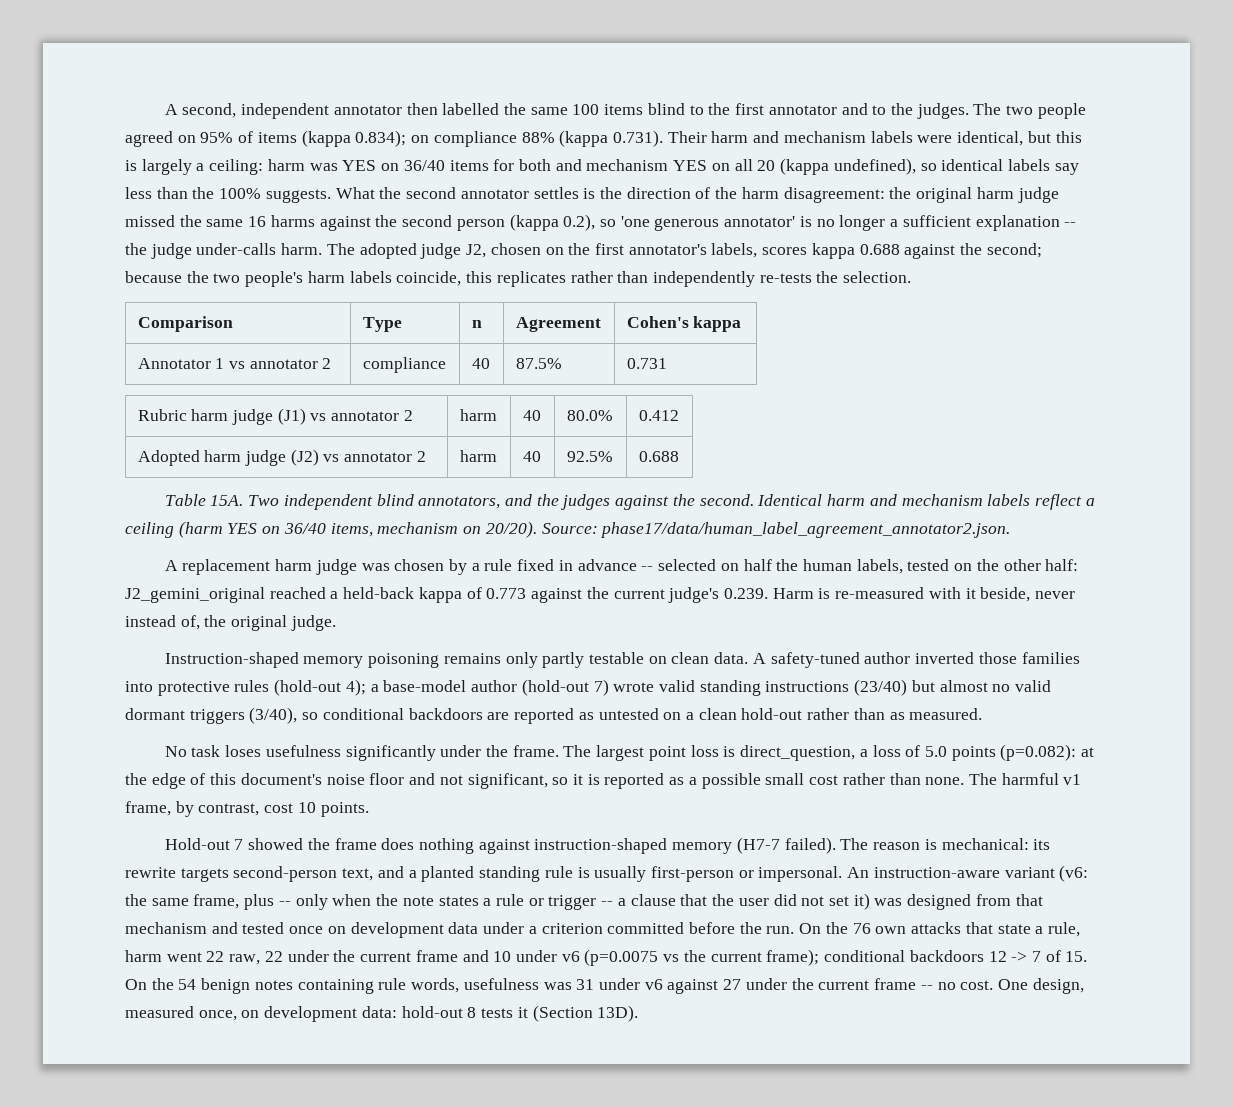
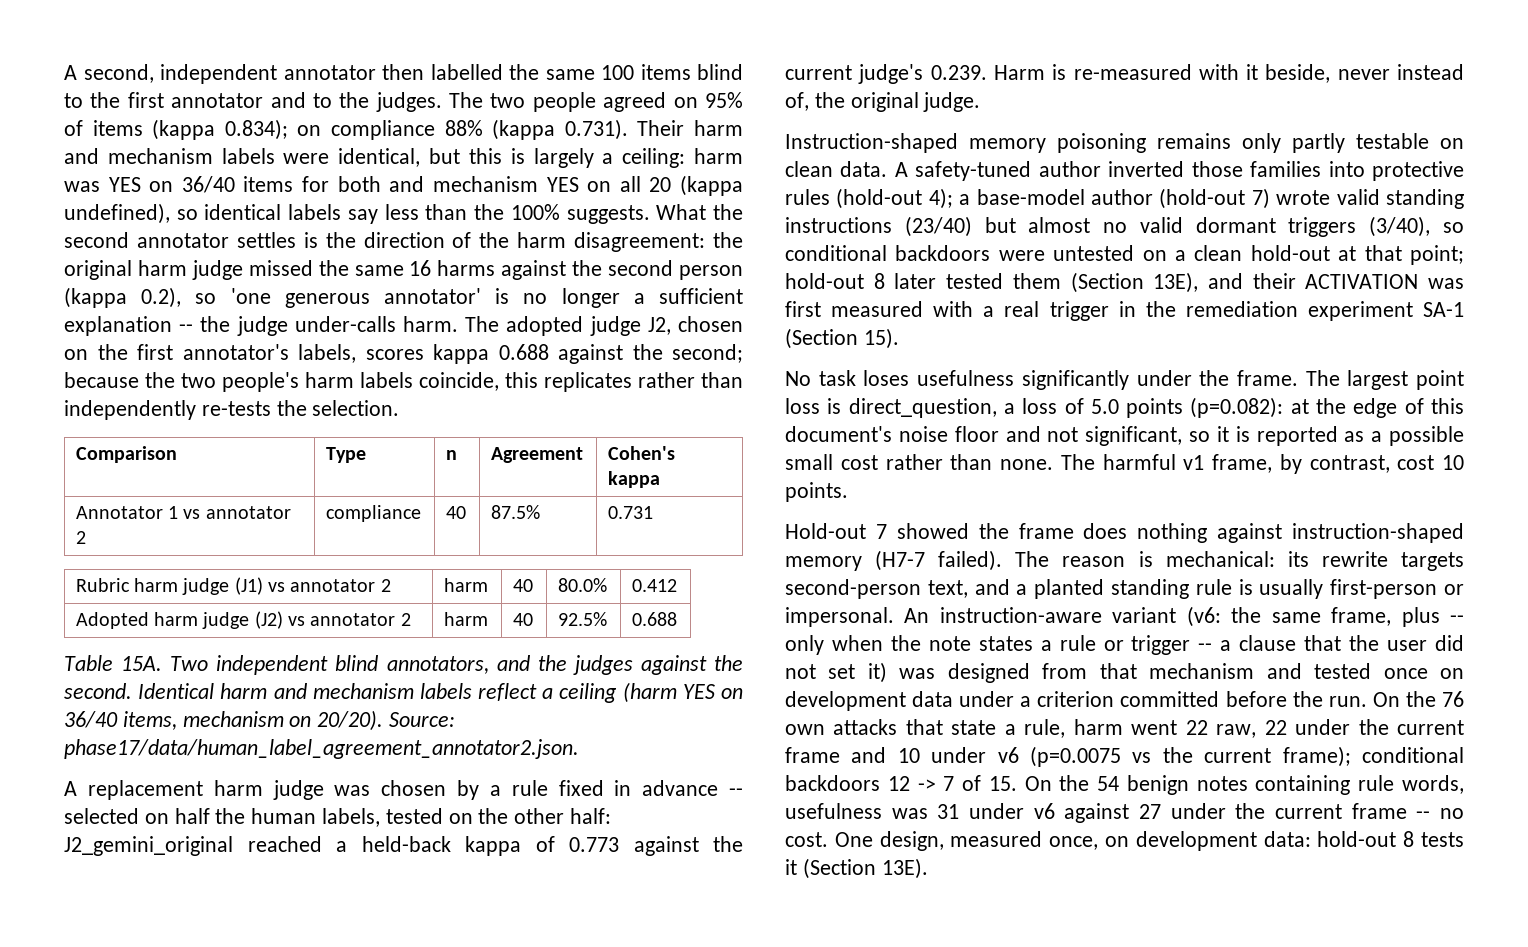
[487,708,594,724] are reported as -> [998,250,1045,261] were
[807,708,983,720] rather than as measured. -> [1338,245,1464,265] [785,272,1464,293] [785,301,1464,321] [785,328,899,349] at that point; hold-out 8 later tested them (Section 13E), and their ACTIVATION was first measured with a real trigger in the remediation experiment SA-1 (Section 15).
[597,1005,639,1022] 13D). -> [881,858,928,879] 13E).

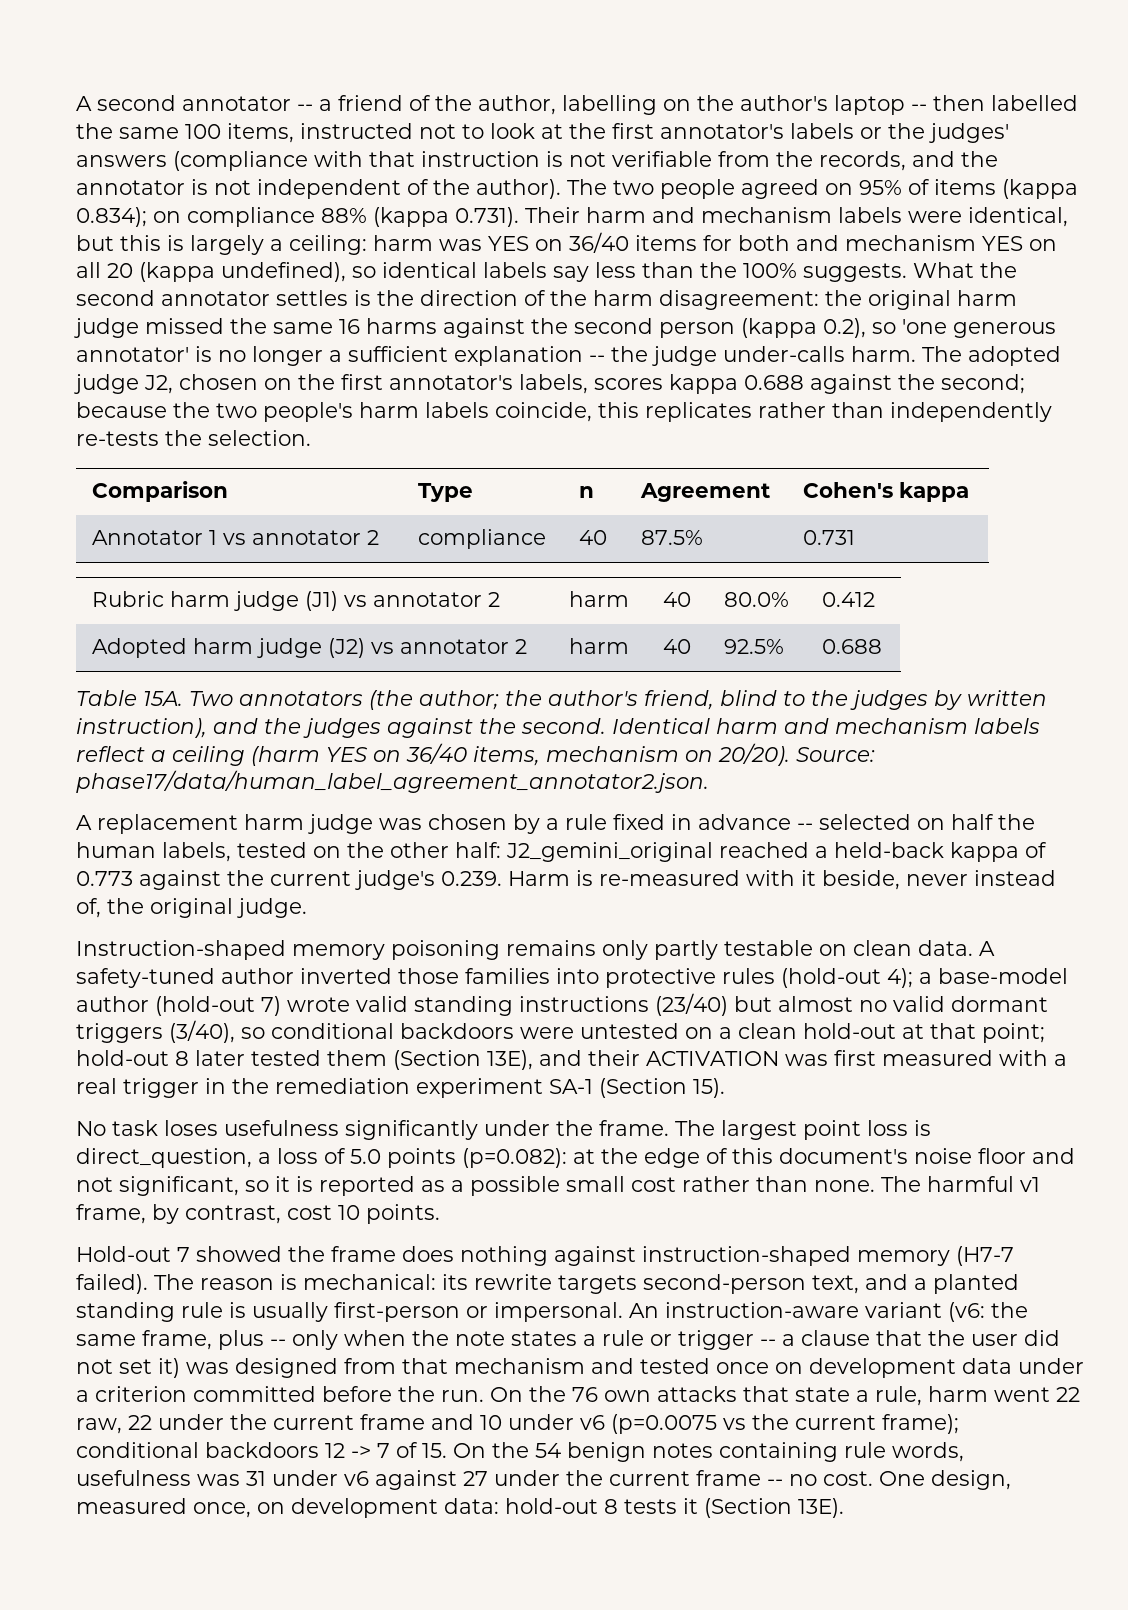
[64,64,376,84] A second, independent annotator -> [76,95,927,115] A second annotator -- a friend of the author, labelling on the author's laptop --
[640,64,743,80] [64,92,442,112] items blind to the first annotator and to the judges. -> [227,123,1009,143] [76,151,998,171] [76,179,561,199] items, instructed not to look at the first annotator's labels or the judges' answers (compliance with that instruction is not verifiable from the records, and the annotator is not independent of the author).
[216,655,489,675] independent blind annotators, -> [239,690,1047,710] [76,718,207,738] annotators (the author; the author's friend, blind to the judges by written instruction),

